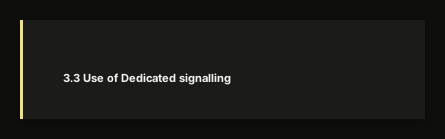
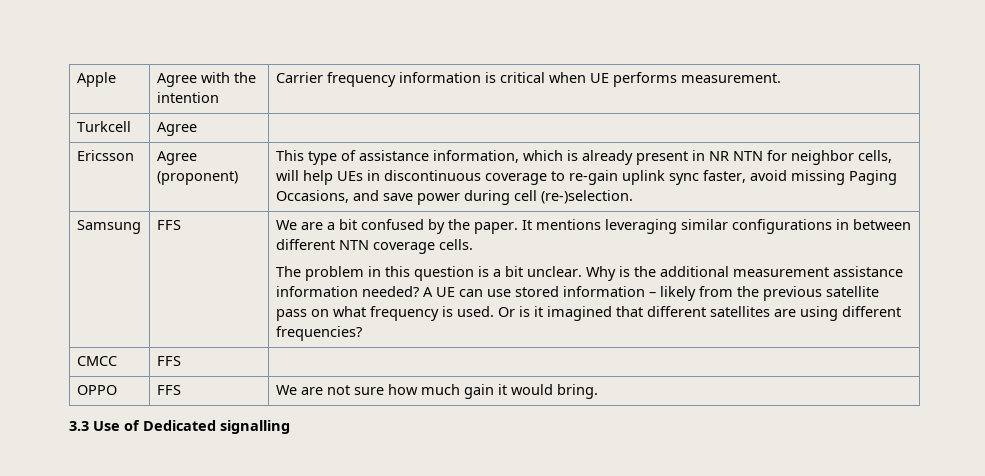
(63, 78) none -> [76,72,116,87] [156,72,256,87] [156,92,219,103] [275,72,781,87] [76,121,131,132] [156,122,197,136] [76,150,134,161] [156,151,197,165] [156,171,238,185] [275,150,892,165] [275,170,897,185] [275,190,633,205] [76,220,141,234] [156,220,181,230] [275,219,911,234] [275,239,473,254] [275,266,903,281] [275,286,879,301] [275,306,901,321] [275,326,362,341] [76,356,117,366] [156,356,181,366] [76,385,117,395] [156,385,181,395] [275,384,598,399] Apple | Agree with the intention | Carrier frequency information is critical when UE performs measurement. // Turkcell | Agree | // Ericsson | Agree (proponent) | This type of assistance information, which is already present in NR NTN for neighbor cells, will help UEs in discontinuous coverage to re-gain uplink sync faster, avoid missing Paging Occasions, and save power during cell (re-)selection. // Samsung | FFS | We are a bit confused by the paper. It mentions leveraging similar configurations in between different NTN coverage cells. // The problem in this question is a bit unclear. Why is the additional measurement assistance information needed? A UE can use stored information – likely from the previous satellite pass on what frequency is used. Or is it imagined that different satellites are using different frequencies? // CMCC | FFS | // OPPO | FFS | We are not sure how much gain it would bring. //

